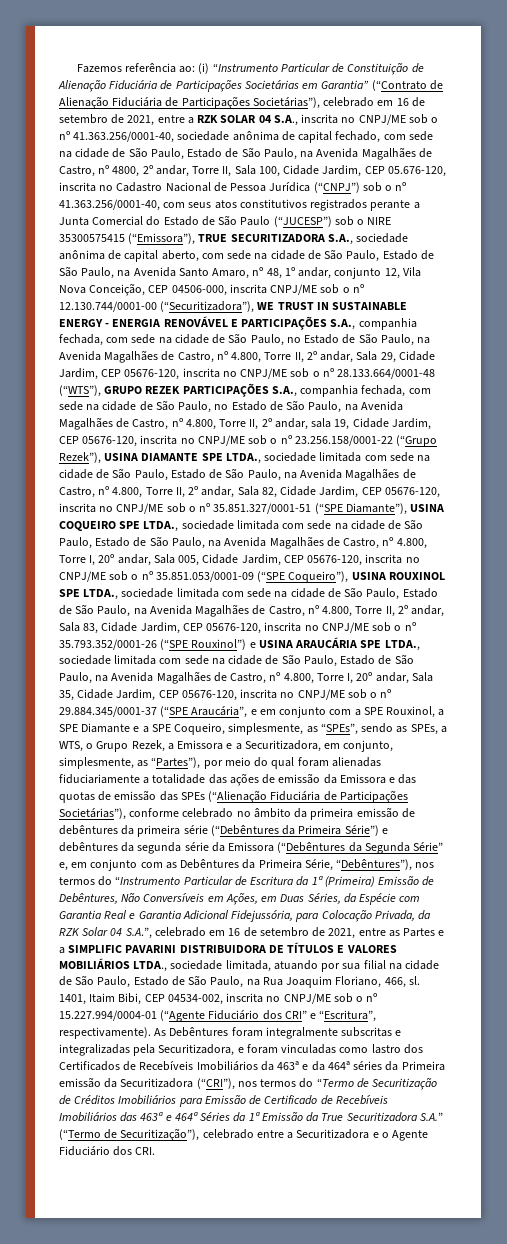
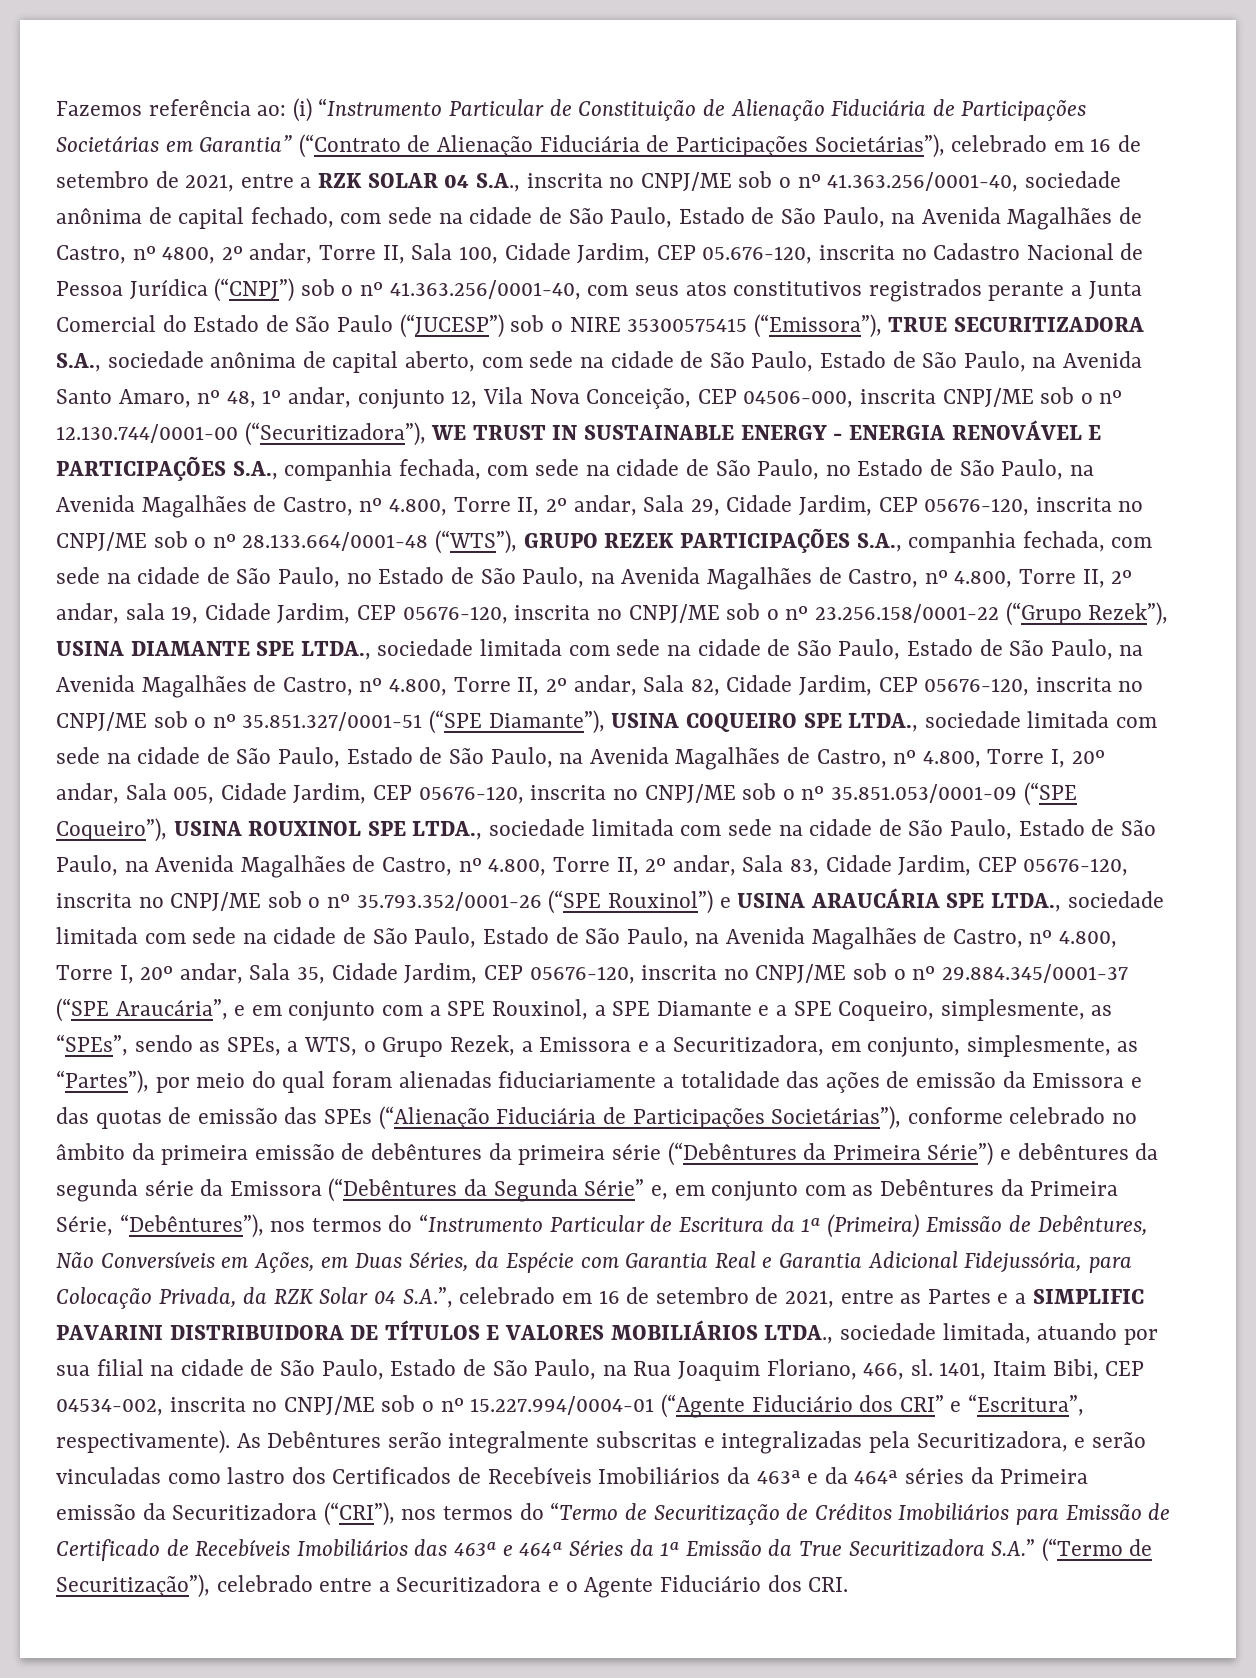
[231,1027,263,1037] foram -> [387,1432,442,1448] serão
[246,1044,278,1054] foram -> [1091,1432,1146,1448] serão

